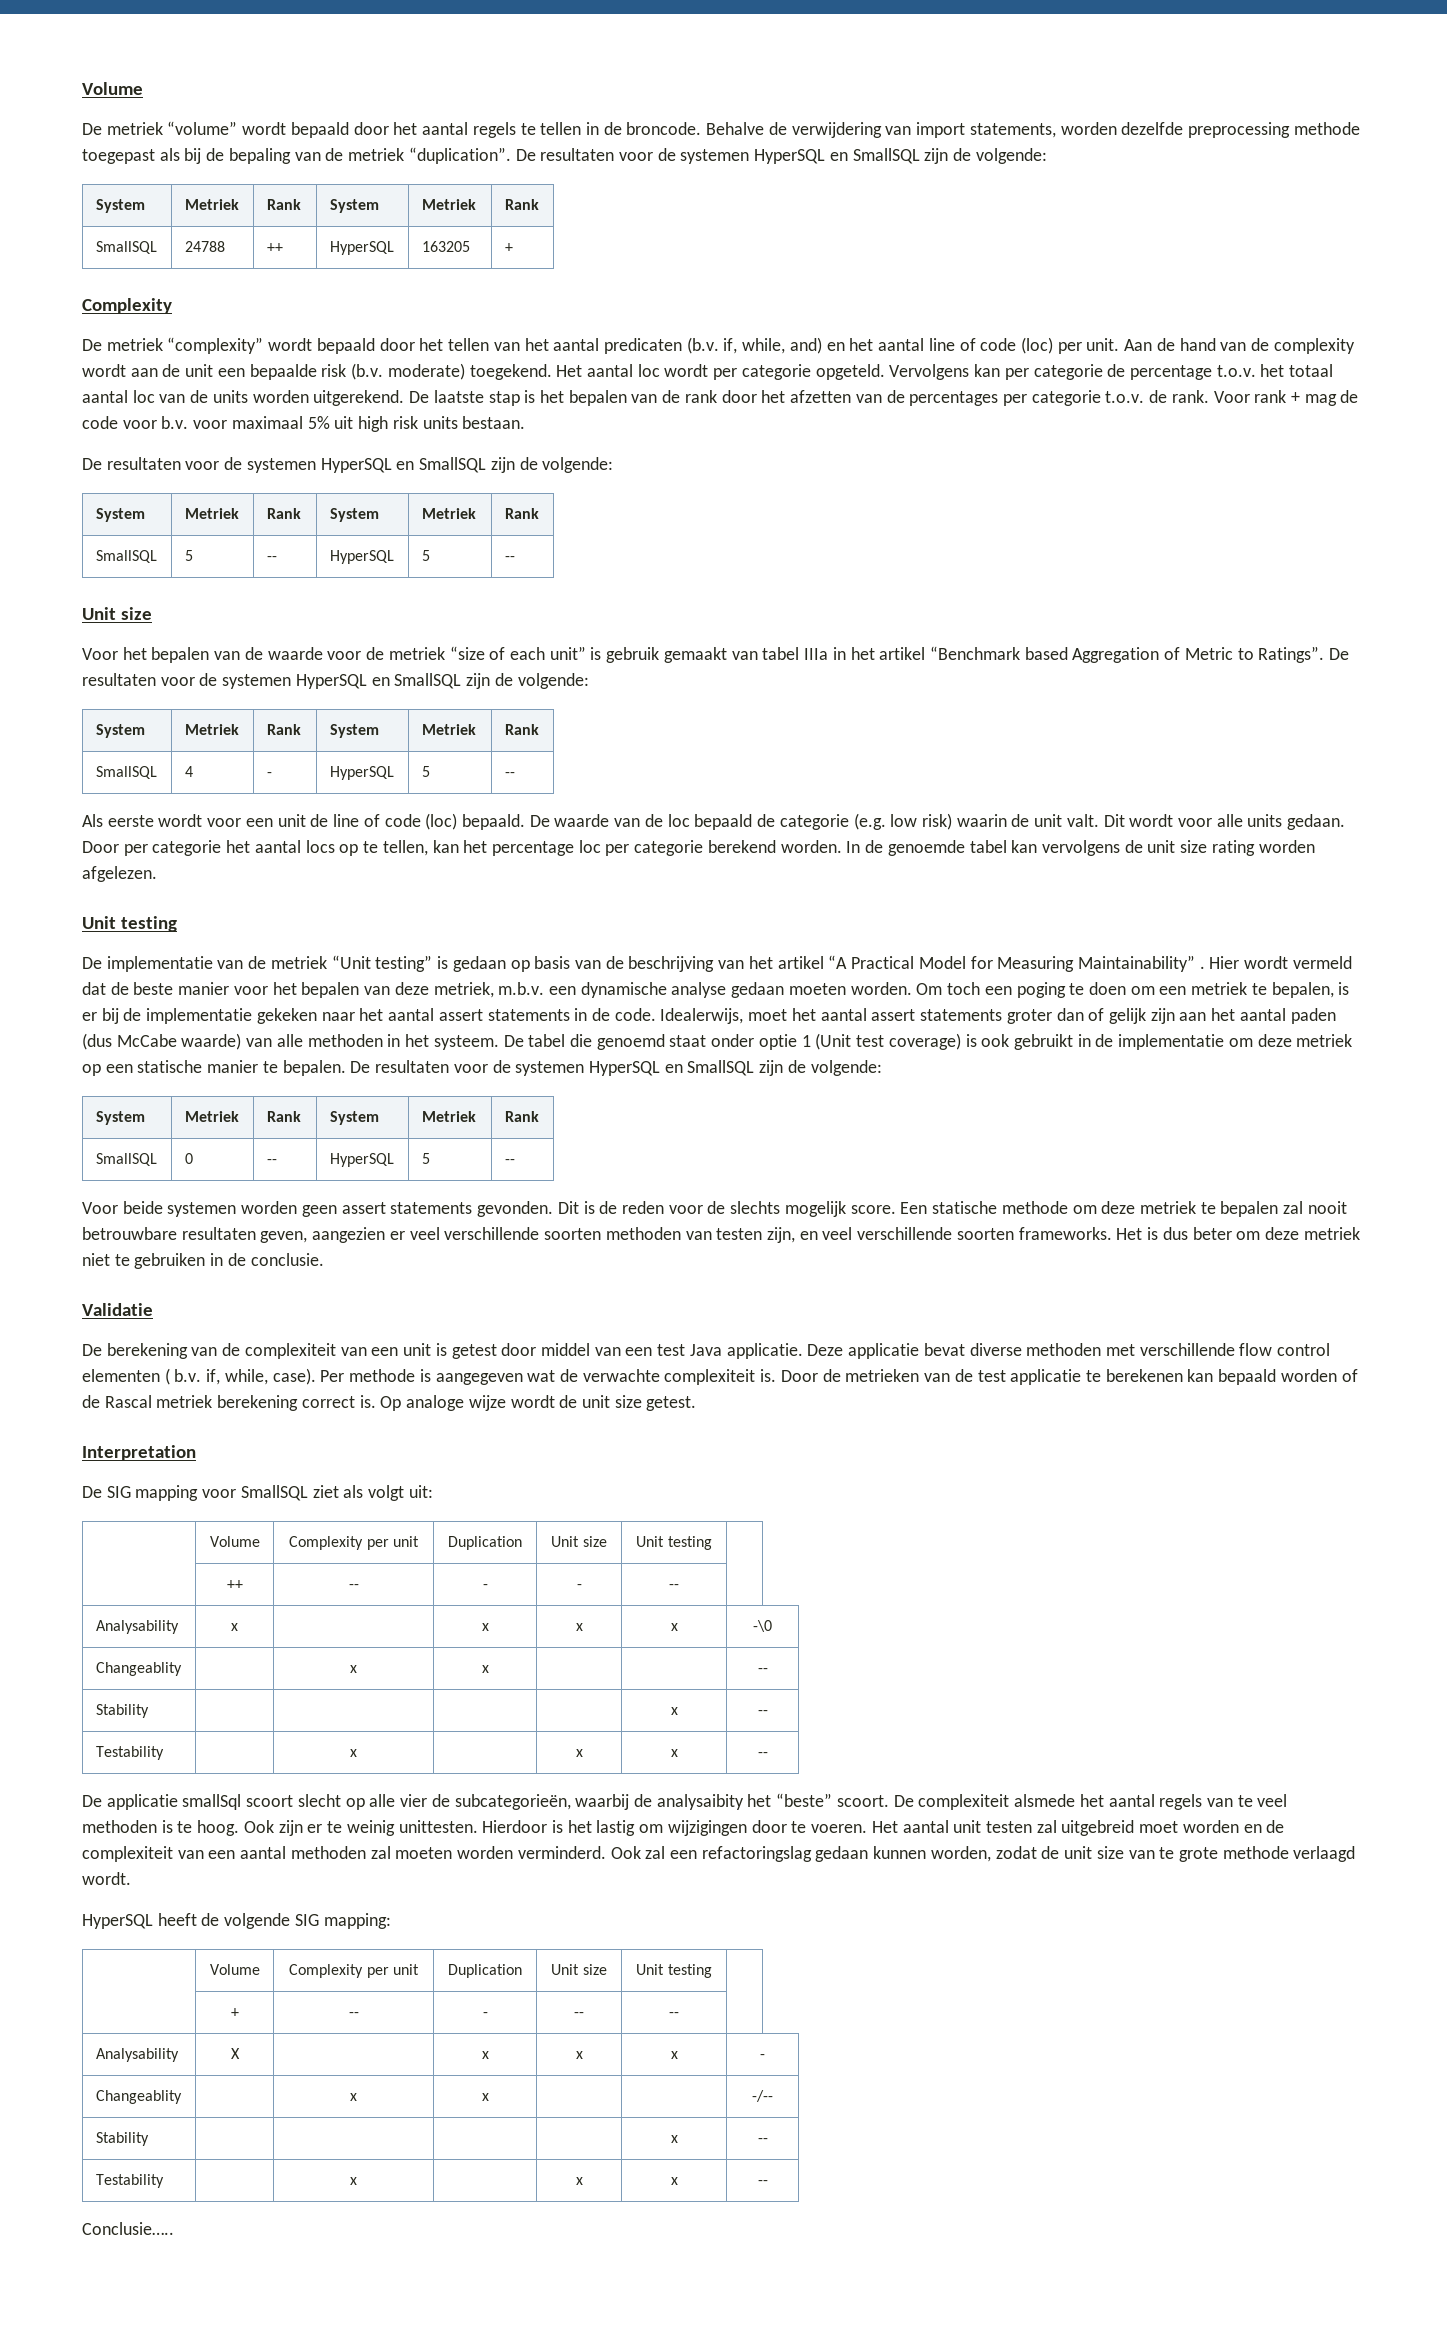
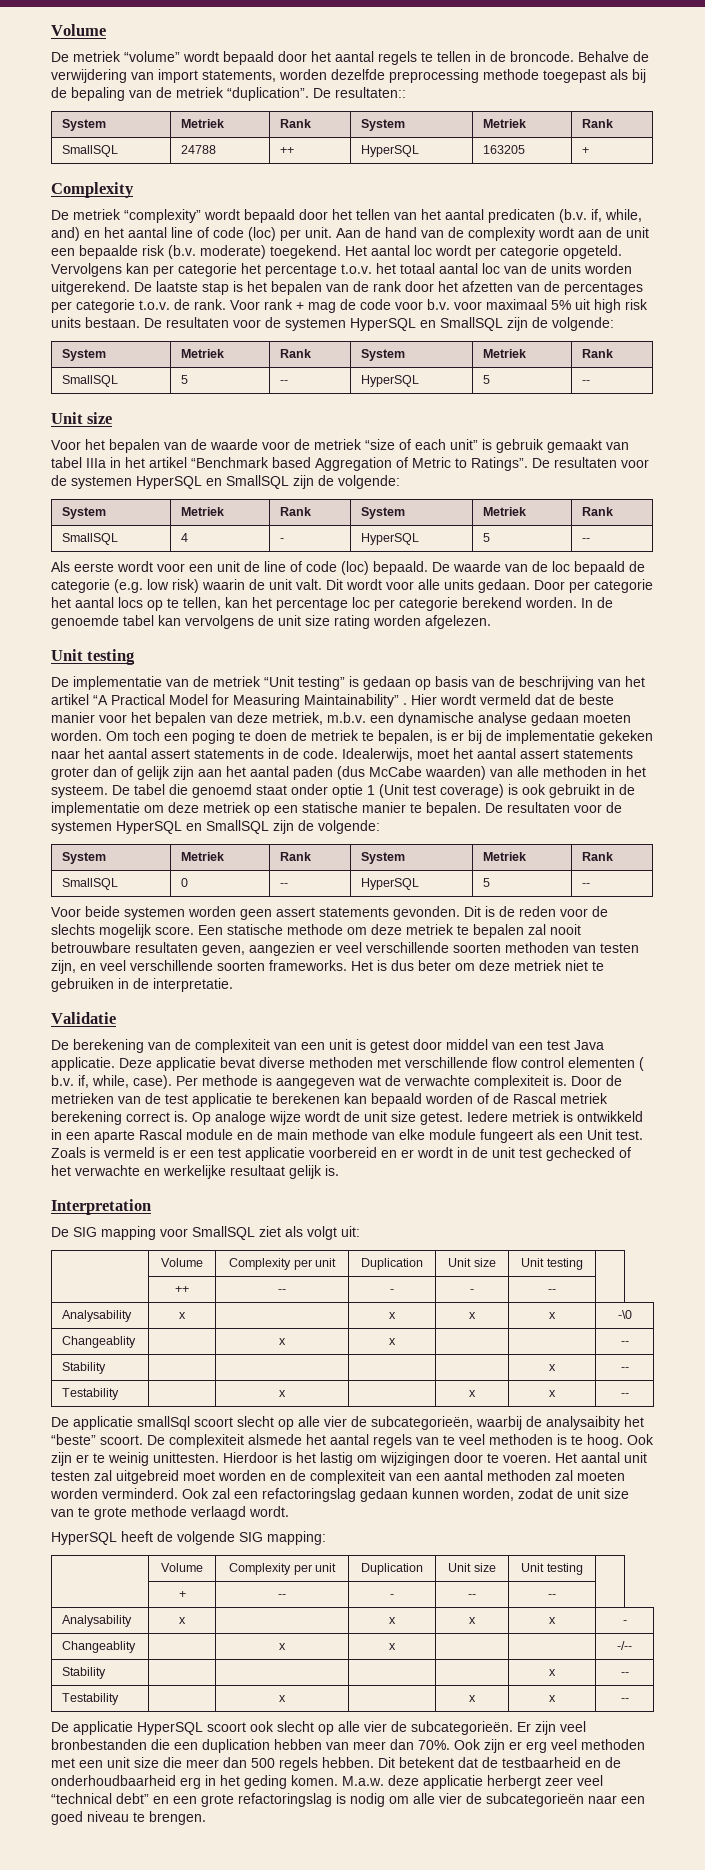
[540,148,1047,164] resultaten voor de systemen HyperSQL en SmallSQL zijn de volgende: -> [335,87,406,98] resultaten::
[1107,364,1126,377] de -> [241,263,261,274] het
(526, 422) // -> (140, 322) none
[1130,986,1187,995] om een -> [291,730,307,741] de
[181,1033,242,1050] waarde) -> [425,766,486,780] waarden)
[250,1253,324,1266] conclusie. -> [153,978,233,992] interpretatie.
(697, 1403) none -> [467,1111,643,1122] [51,1129,643,1143] [51,1147,631,1161] [51,1165,339,1179] Iedere metriek is ontwikkeld in een aparte Rascal module en de main methode van elke module fungeert als een Unit test. Zoals is vermeld is er een test applicatie voorbereid en er wordt in de unit test gechecked of het verwachte en werkelijke resultaat gelijk is.
[230,2048,240,2059] X -> [179,1617,186,1624] x
[82,2222,174,2235] Conclusie….. -> [51,1721,586,1735] [51,1739,645,1753] [51,1757,621,1771] [51,1775,603,1789] [51,1793,645,1807] [51,1811,206,1825] De applicatie HyperSQL scoort ook slecht op alle vier de subcategorieën. Er zijn veel bronbestanden die een duplication hebben van meer dan 70%. Ook zijn er erg veel methoden met een unit size die meer dan 500 regels hebben. Dit betekent dat de testbaarheid en de onderhoudbaarheid erg in het geding komen. M.a.w. deze applicatie herbergt zeer veel “technical debt” en een grote refactoringslag is nodig om alle vier de subcategorieën naar een goed niveau te brengen.

